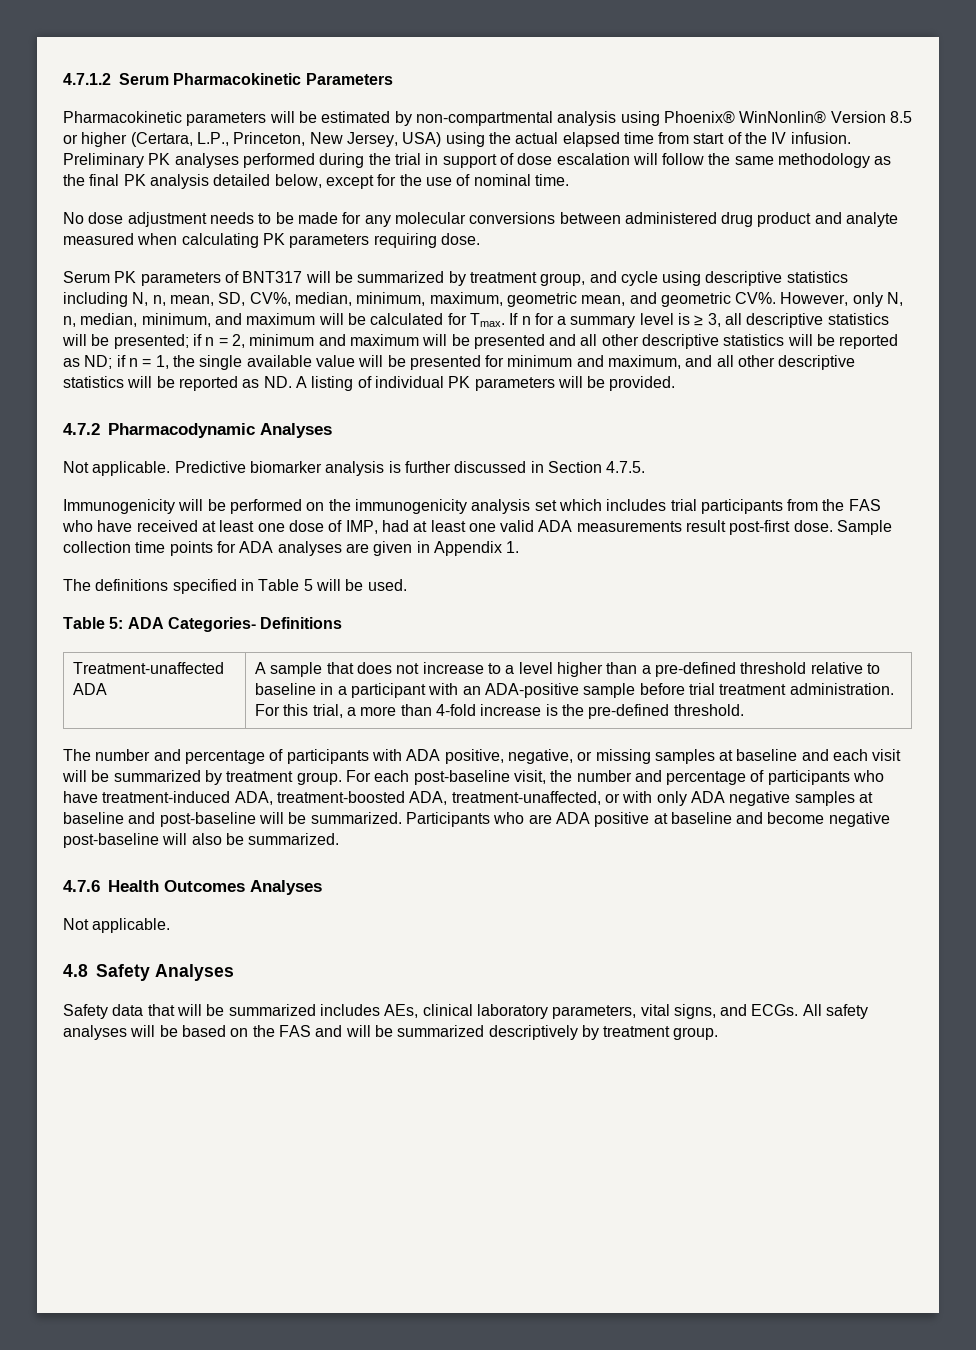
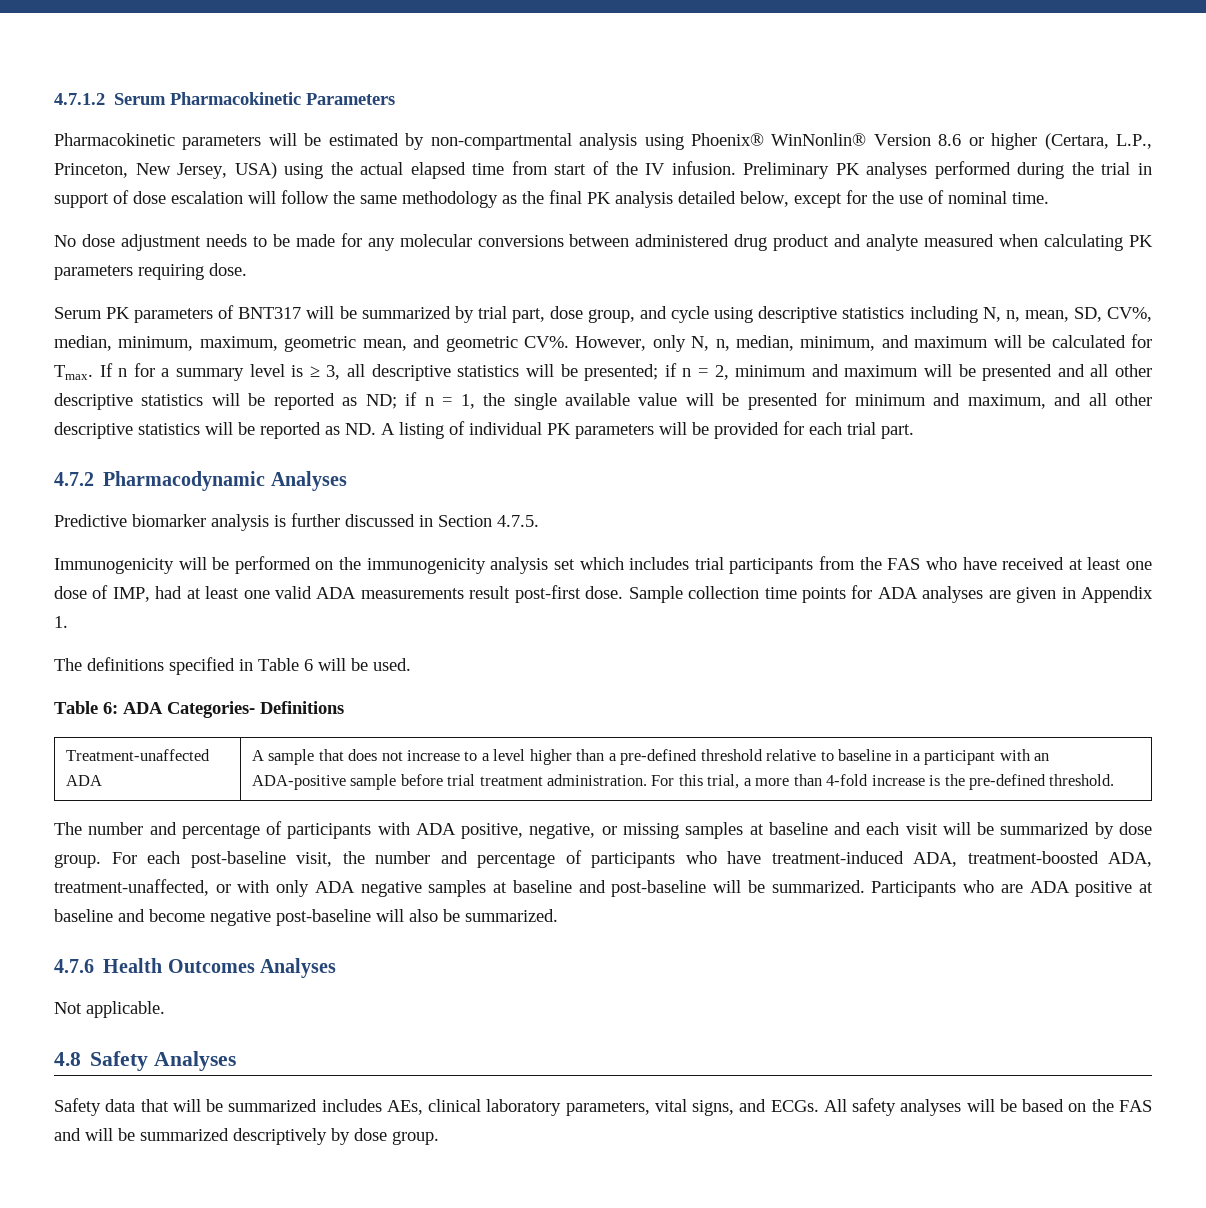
[889,111,912,123] 8.5 -> [938,134,962,146] 8.6
[469,272,537,283] treatment -> [477,306,583,323] trial part, dose
[609,376,676,391] provided. -> [714,421,914,439] provided for each trial part.
[63,461,171,476] Not applicable. -> (347, 481) none
[303,579,313,591] 5 -> [304,659,313,671] 6
[109,617,124,629] 5: -> [103,702,118,714] 6:
[226,771,294,782] treatment -> [1118,822,1152,835] dose
[603,1026,671,1037] treatment -> [354,1128,387,1141] dose

